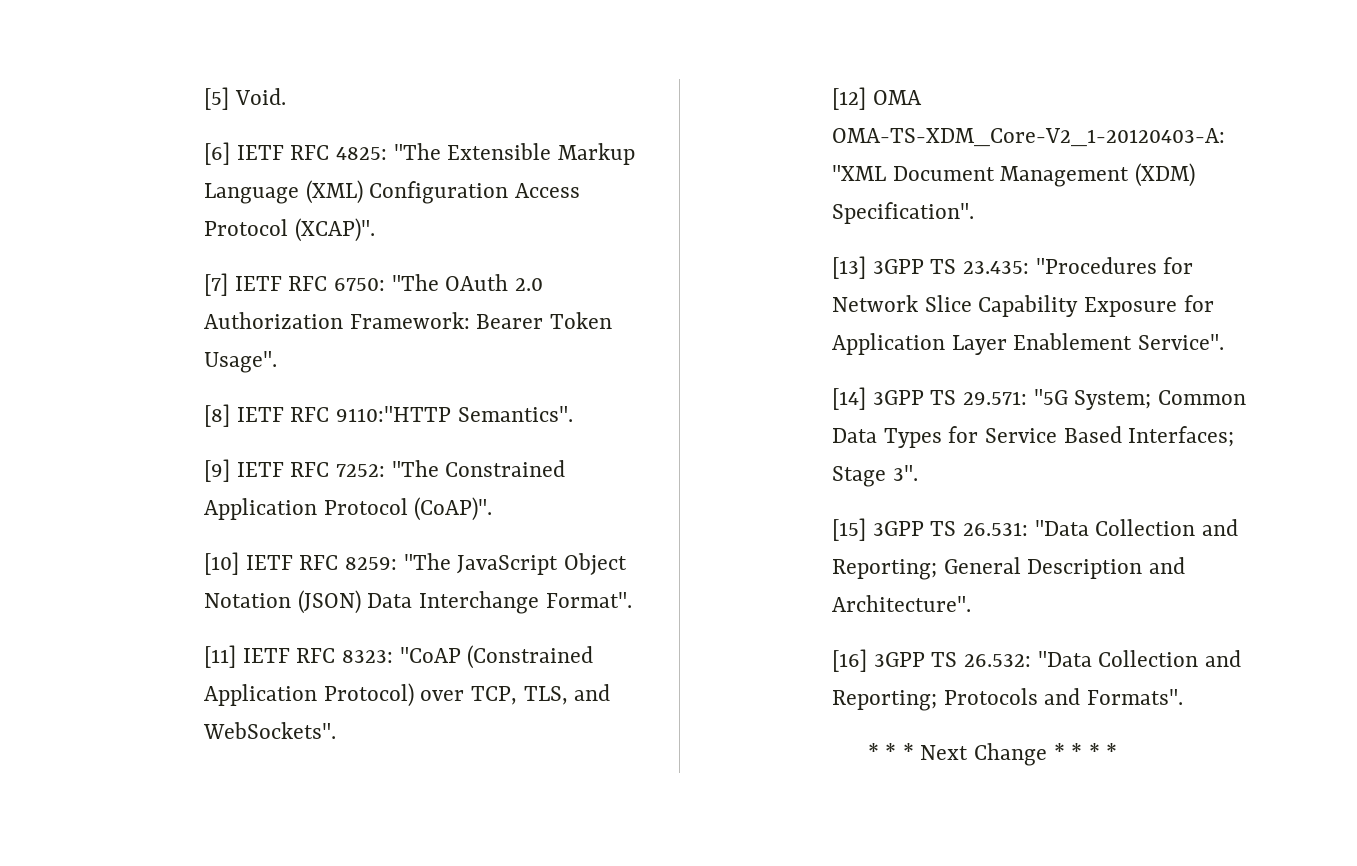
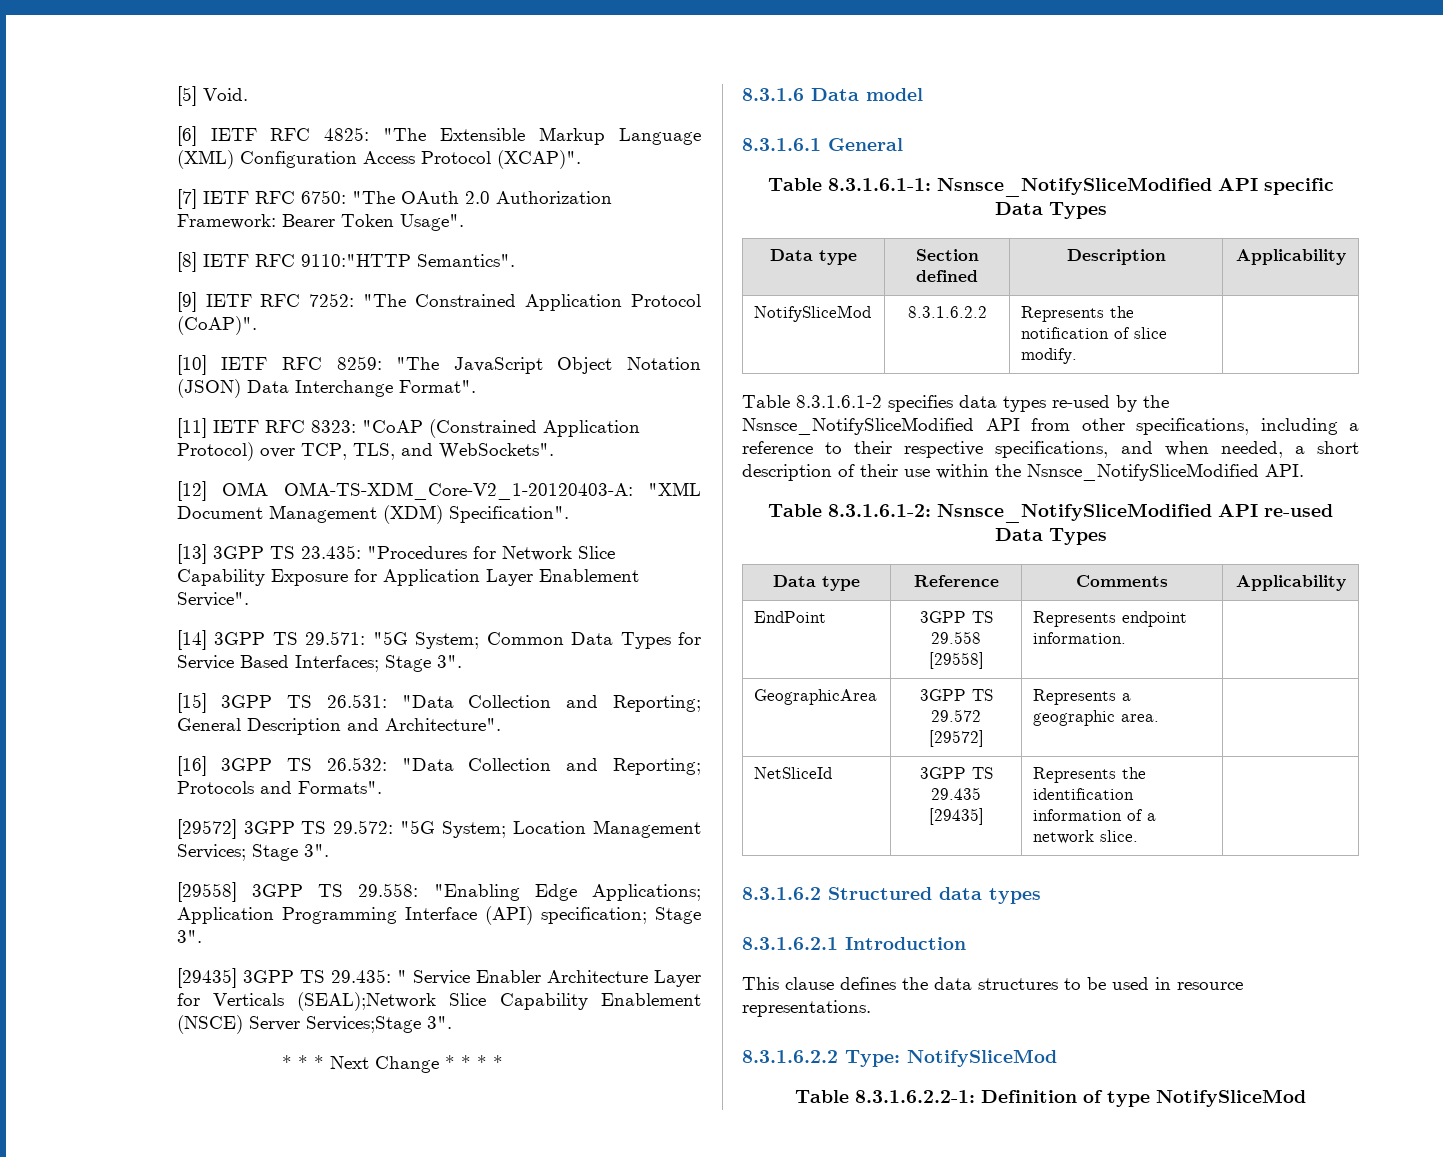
(1183, 697) none -> [176,819,701,839] [176,844,329,861] [176,882,701,902] [176,906,701,925] [176,930,202,943] [176,968,701,988] [176,992,701,1011] [176,1015,452,1034] // [29572] 3GPP TS 29.572: "5G System; Location Management Services; Stage 3". // [29558] 3GPP TS 29.558: "Enabling Edge Applications; Application Programming Interface (API) specification; Stage 3". // [29435] 3GPP TS 29.435: " Service Enabler Architecture Layer for Verticals (SEAL);Network Slice Capability Enablement (NSCE) Server Services;Stage 3".
(1118, 751) none -> [742,88,923,101] [742,138,903,151] [767,177,1334,197] [994,202,1107,219] [770,249,857,265] [915,249,979,261] [916,270,978,282] [1066,249,1166,265] [1235,249,1346,265] [754,305,872,322] [907,306,987,318] [1021,306,1135,322] [1021,327,1168,339] [1021,348,1078,364] [742,395,1169,412] [742,417,1359,435] [742,441,1359,458] [742,463,1304,481] [768,503,1333,523] [994,528,1107,545] [773,575,860,591] [913,575,999,587] [1076,575,1168,587] [1235,575,1346,591] [754,611,827,623] [919,611,993,623] [931,631,981,644] [928,652,984,669] [1033,611,1188,627] [1033,632,1127,644] [754,689,878,705] [919,689,993,701] [931,709,981,722] [928,730,984,747] [1033,689,1132,705] [1033,710,1160,726] [754,767,833,779] [919,767,993,779] [931,787,981,800] [928,808,984,825] [1033,767,1147,783] [1033,788,1135,800] [1033,809,1157,821] [1033,830,1139,844] [742,887,1041,904] [742,937,966,950] [742,977,1243,990] [742,1000,871,1017] [742,1049,1057,1067] [795,1089,1306,1107] // 8.3.1.6 Data model // 8.3.1.6.1 General // Table 8.3.1.6.1-1: Nsnsce_NotifySliceModified API specific Data Types // Data type | Section defined | Description | Applicability // NotifySliceMod | 8.3.1.6.2.2 | Represents the notification of slice modify. | // Table 8.3.1.6.1-2 specifies data types re-used by the Nsnsce_NotifySliceModified API from other specifications, including a reference to their respective specifications, and when needed, a short description of their use within the Nsnsce_NotifySliceModified API. // Table 8.3.1.6.1-2: Nsnsce_NotifySliceModified API re-used Data Types // Data type | Reference | Comments | Applicability // EndPoint | 3GPP TS 29.558 [29558] | Represents endpoint information. | // GeographicArea | 3GPP TS 29.572 [29572] | Represents a geographic area. | // NetSliceId | 3GPP TS 29.435 [29435] | Represents the identification information of a network slice. | // 8.3.1.6.2 Structured data types // 8.3.1.6.2.1 Introduction // This clause defines the data structures to be used in resource representations. // 8.3.1.6.2.2 Type: NotifySliceMod // Table 8.3.1.6.2.2-1: Definition of type NotifySliceMod

